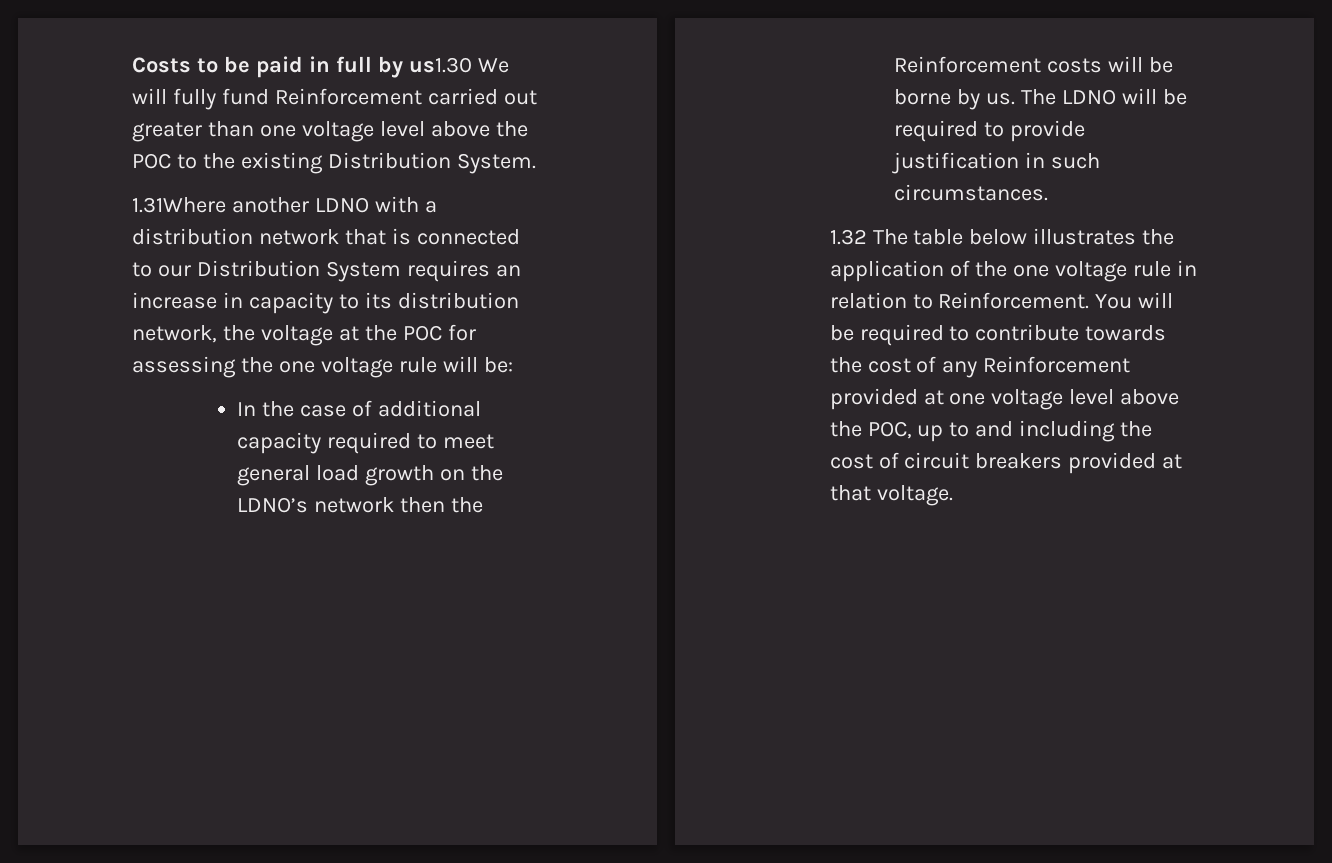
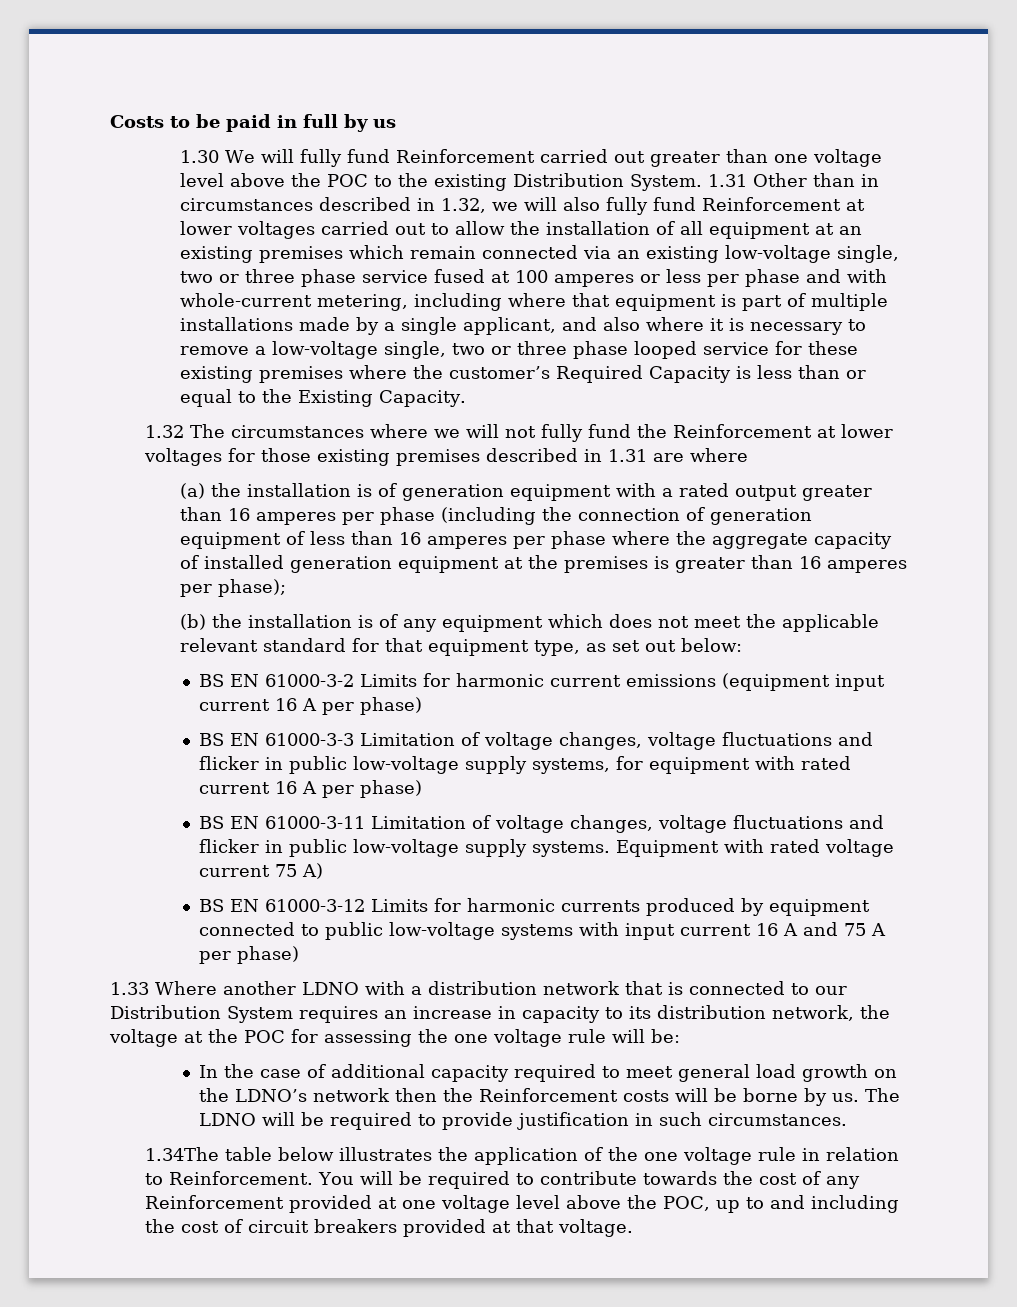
[408,57,472,73] us1.30 -> [373,119,396,128] [179,150,219,163] us // 1.30
[132,197,226,213] // 1.31Where -> [707,173,879,187] [179,197,865,215] [179,221,862,239] [179,245,899,263] [179,269,887,287] [179,293,888,311] [179,317,866,335] [179,341,858,359] [179,365,866,383] [179,389,466,407] [144,424,893,442] [143,448,748,466] [179,483,872,501] [179,507,812,525] [179,531,892,549] [179,555,907,573] [179,579,286,597] [179,614,879,632] [179,638,742,656] [199,673,886,691] [199,697,423,715] [199,732,874,750] [199,756,852,774] [199,780,423,798] [199,815,885,833] [199,839,895,857] [199,863,324,879] [199,898,871,916] [199,922,887,940] [199,946,300,964] [110,981,217,995] 1.31 Other than in circumstances described in 1.32, we will also fully fund Reinforcement at lower voltages carried out to allow the installation of all equipment at an existing premises which remain connected via an existing low-voltage single, two or three phase service fused at 100 amperes or less per phase and with whole-current metering, including where that equipment is part of multiple installations made by a single applicant, and also where it is necessary to remove a low-voltage single, two or three phase looped service for these existing premises where the customer’s Required Capacity is less than or equal to the Existing Capacity. // 1.32 The circumstances where we will not fully fund the Reinforcement at lower voltages for those existing premises described in 1.31 are where // (a) the installation is of generation equipment with a rated output greater than 16 amperes per phase (including the connection of generation equipment of less than 16 amperes per phase where the aggregate capacity of installed generation equipment at the premises is greater than 16 amperes per phase); // (b) the installation is of any equipment which does not meet the applicable relevant standard for that equipment type, as set out below: // BS EN 61000-3-2 Limits for harmonic current emissions (equipment input current 16 A per phase) // BS EN 61000-3-3 Limitation of voltage changes, voltage fluctuations and flicker in public low-voltage supply systems, for equipment with rated current 16 A per phase) // BS EN 61000-3-11 Limitation of voltage changes, voltage fluctuations and flicker in public low-voltage supply systems. Equipment with rated voltage current 75 A) // BS EN 61000-3-12 Limits for harmonic currents produced by equipment connected to public low-voltage systems with input current 16 A and 75 A per phase) // 1.33 Where
[829,229,908,245] 1.32 The -> [144,1147,219,1161] 1.34The

